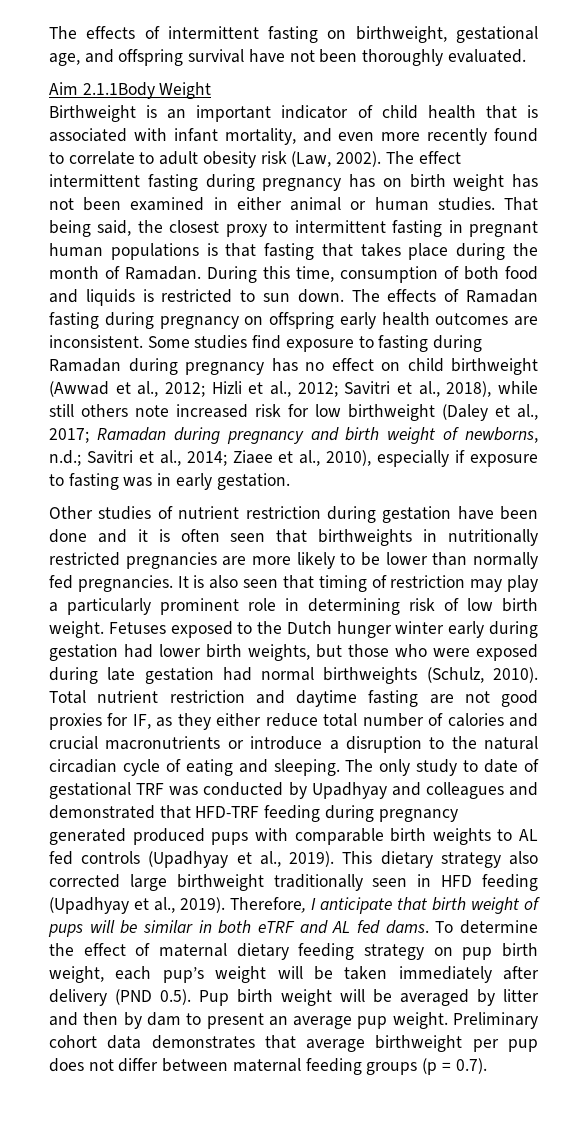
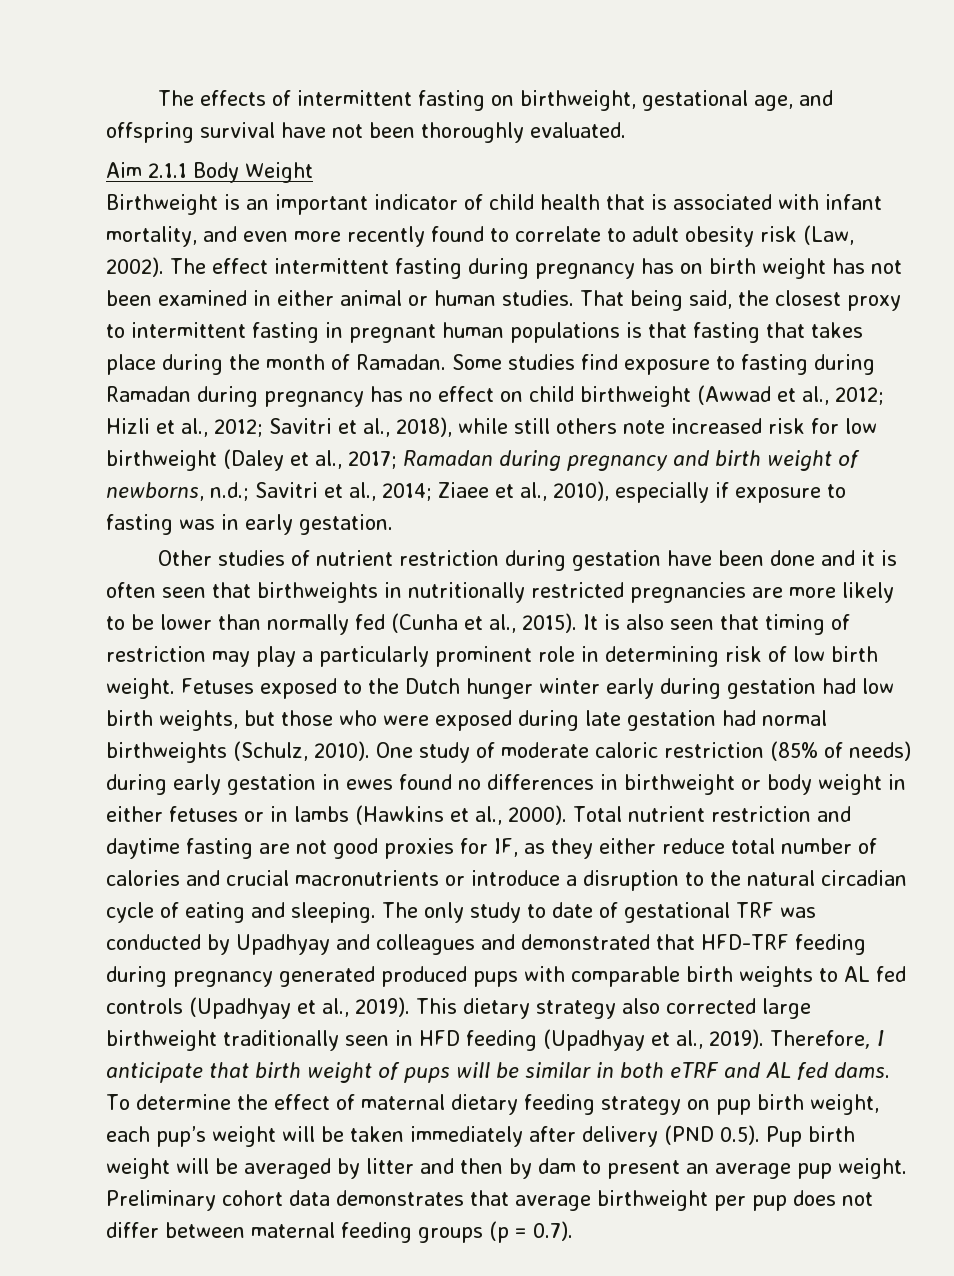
[82,82,155,99] 2.1.1Body -> [148,162,239,183] 2.1.1 Body
[207,266,538,283] [49,289,538,306] [49,312,538,329] [49,335,143,348] During this time, consumption of both food and liquids is restricted to sun down. The effects of Ramadan fasting during pregnancy on offspring early health outcomes are inconsistent. -> (446, 362) none
[77,575,173,592] pregnancies. -> [391,613,577,633] (Cunha et al., 2015).
[159,644,201,657] lower -> [861,678,894,694] low
(538, 675) none -> [376,741,911,763] [106,774,906,795] [106,805,567,825] One study of moderate caloric restriction (85% of needs) during early gestation in ewes found no differences in birthweight or body weight in either fetuses or in lambs (Hawkins et al., 2000).

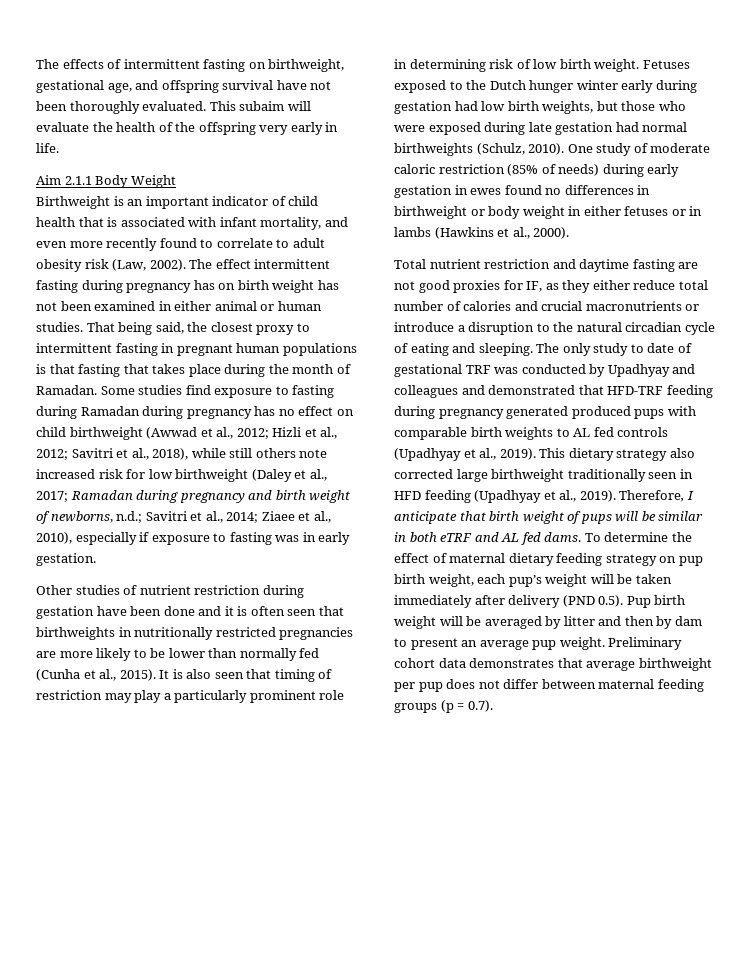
(626, 130) none -> [209,101,311,111] [36,122,339,135] [36,143,59,153] This subaim will evaluate the health of the offspring very early in life.
(567, 815) none -> (570, 233) //

